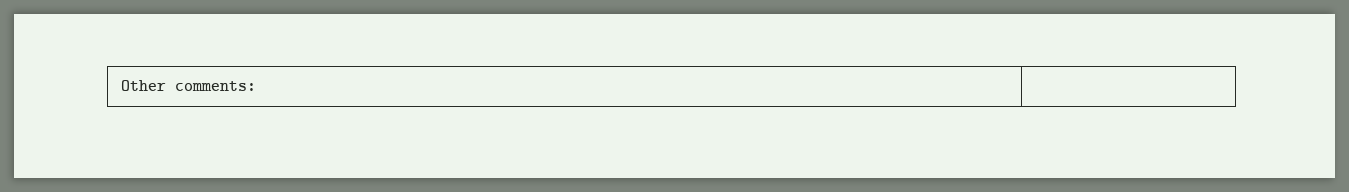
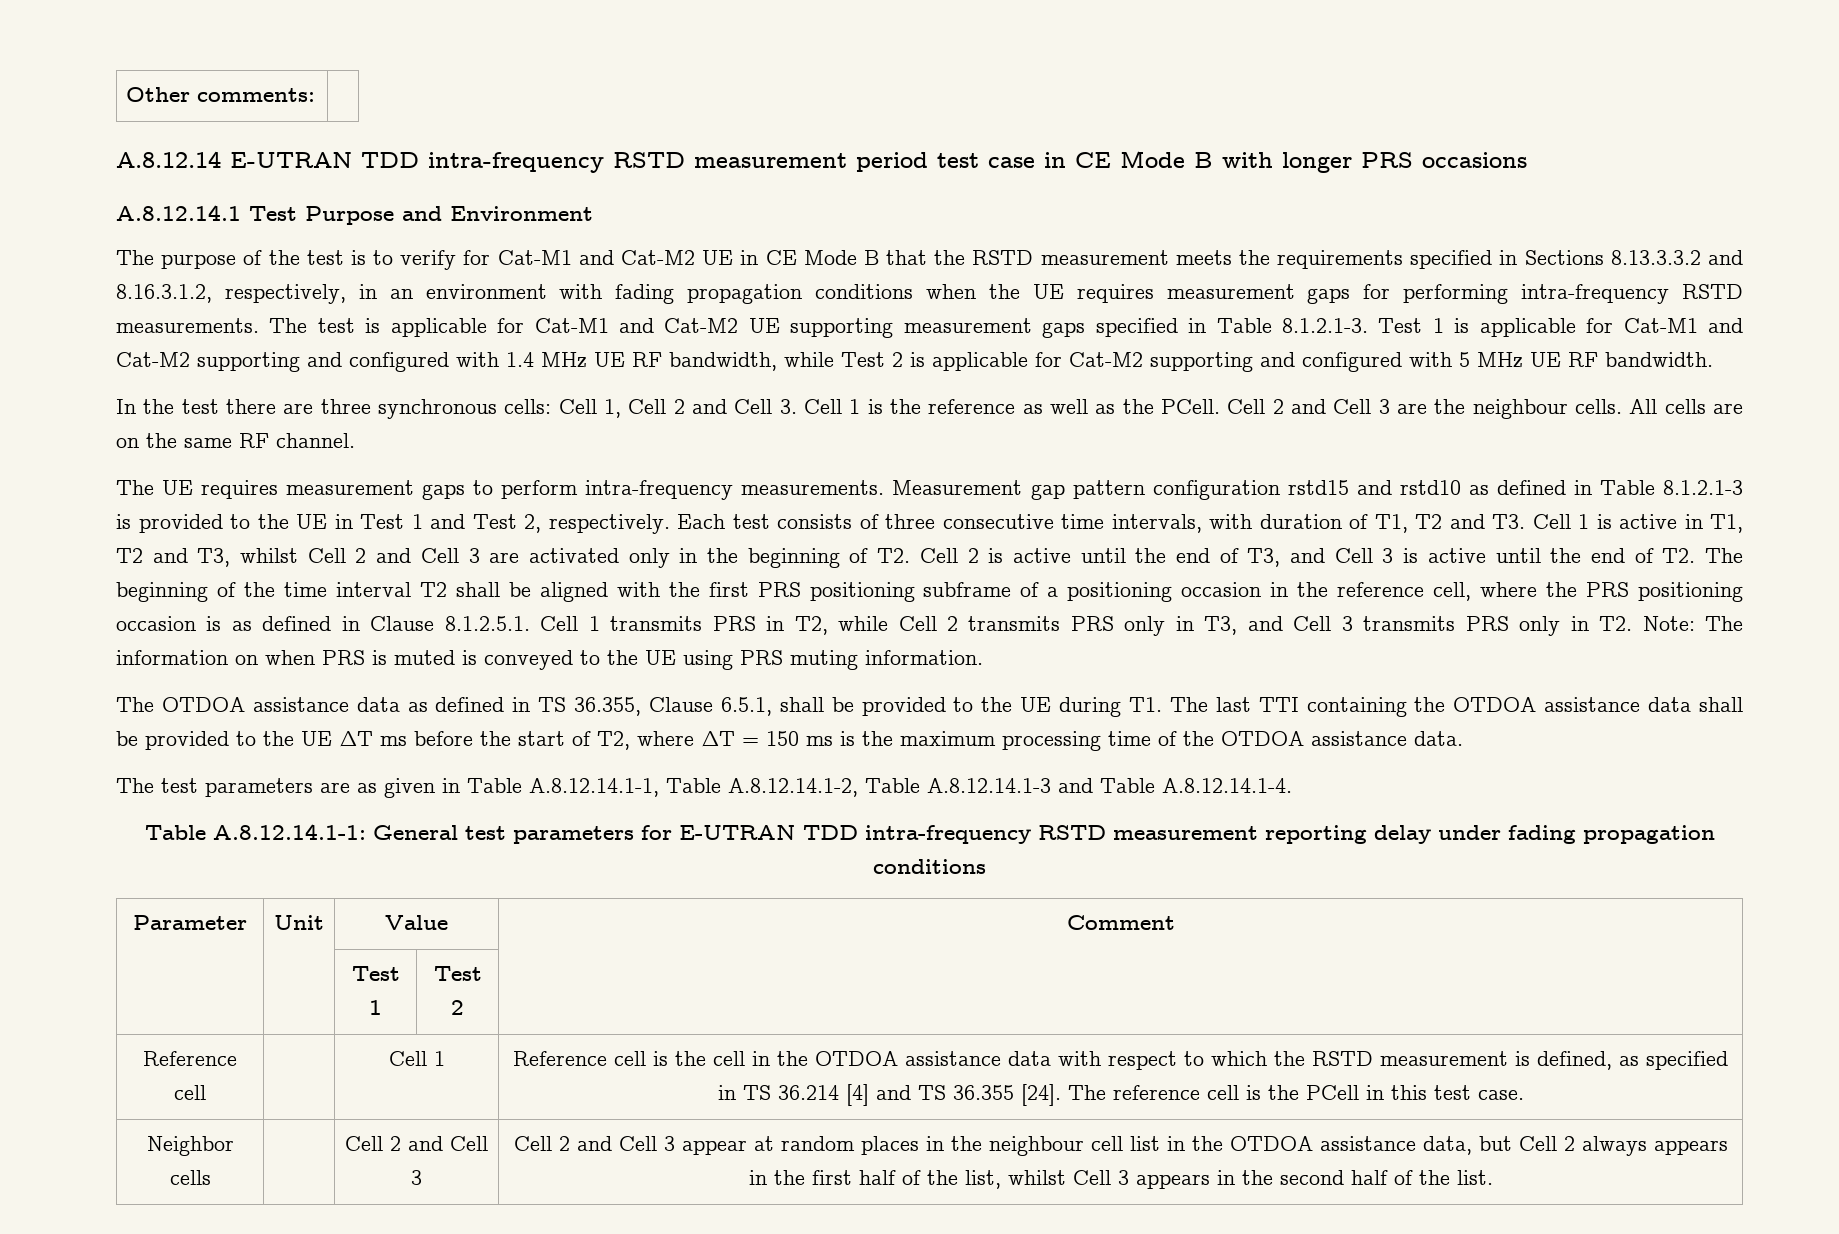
(257, 86) none -> [116,151,1527,173] [116,205,593,225] [116,250,1743,270] [116,284,1744,304] [116,318,1744,338] [116,352,1713,372] [116,399,1743,419] [116,433,355,448] [116,480,1743,500] [116,514,1743,534] [116,548,1743,568] [116,582,1744,602] [116,616,1744,636] [116,650,983,670] [116,697,1744,717] [116,731,1463,751] [116,778,1292,798] [144,824,1715,844] [873,859,986,874] [133,915,247,930] [274,915,324,930] [385,915,448,930] [1066,915,1175,930] [351,966,400,981] [369,1000,382,1015] [433,966,482,981] [451,1000,464,1015] [143,1051,237,1066] [174,1085,206,1100] [388,1051,445,1066] [513,1051,1728,1070] [717,1084,1524,1106] [146,1136,234,1156] [169,1170,211,1185] [345,1136,488,1151] [411,1170,422,1185] [513,1136,1728,1156] [748,1170,1493,1189] // A.8.12.14 E-UTRAN TDD intra-frequency RSTD measurement period test case in CE Mode B with longer PRS occasions // A.8.12.14.1 Test Purpose and Environment // The purpose of the test is to verify for Cat-M1 and Cat-M2 UE in CE Mode B that the RSTD measurement meets the requirements specified in Sections 8.13.3.3.2 and 8.16.3.1.2, respectively, in an environment with fading propagation conditions when the UE requires measurement gaps for performing intra-frequency RSTD measurements. The test is applicable for Cat-M1 and Cat-M2 UE supporting measurement gaps specified in Table 8.1.2.1-3. Test 1 is applicable for Cat-M1 and Cat-M2 supporting and configured with 1.4 MHz UE RF bandwidth, while Test 2 is applicable for Cat-M2 supporting and configured with 5 MHz UE RF bandwidth. // In the test there are three synchronous cells: Cell 1, Cell 2 and Cell 3. Cell 1 is the reference as well as the PCell. Cell 2 and Cell 3 are the neighbour cells. All cells are on the same RF channel. // The UE requires measurement gaps to perform intra-frequency measurements. Measurement gap pattern configuration rstd15 and rstd10 as defined in Table 8.1.2.1-3 is provided to the UE in Test 1 and Test 2, respectively. Each test consists of three consecutive time intervals, with duration of T1, T2 and T3. Cell 1 is active in T1, T2 and T3, whilst Cell 2 and Cell 3 are activated only in the beginning of T2. Cell 2 is active until the end of T3, and Cell 3 is active until the end of T2. The beginning of the time interval T2 shall be aligned with the first PRS positioning subframe of a positioning occasion in the reference cell, where the PRS positioning occasion is as defined in Clause 8.1.2.5.1. Cell 1 transmits PRS in T2, while Cell 2 transmits PRS only in T3, and Cell 3 transmits PRS only in T2. Note: The information on when PRS is muted is conveyed to the UE using PRS muting information. // The OTDOA assistance data as defined in TS 36.355, Clause 6.5.1, shall be provided to the UE during T1. The last TTI containing the OTDOA assistance data shall be provided to the UE ΔT ms before the start of T2, where ΔT = 150 ms is the maximum processing time of the OTDOA assistance data. // The test parameters are as given in Table A.8.12.14.1-1, Table A.8.12.14.1-2, Table A.8.12.14.1-3 and Table A.8.12.14.1-4. // Table A.8.12.14.1-1: General test parameters for E-UTRAN TDD intra-frequency RSTD measurement reporting delay under fading propagation conditions // Parameter | Unit | Value | Comment // | | Test 1 | Test 2 | // Reference cell | | Cell 1 | Reference cell is the cell in the OTDOA assistance data with respect to which the RSTD measurement is defined, as specified in TS 36.214 [4] and TS 36.355 [24]. The reference cell is the PCell in this test case. // Neighbor cells | | Cell 2 and Cell 3 | Cell 2 and Cell 3 appear at random places in the neighbour cell list in the OTDOA assistance data, but Cell 2 always appears in the first half of the list, whilst Cell 3 appears in the second half of the list.

